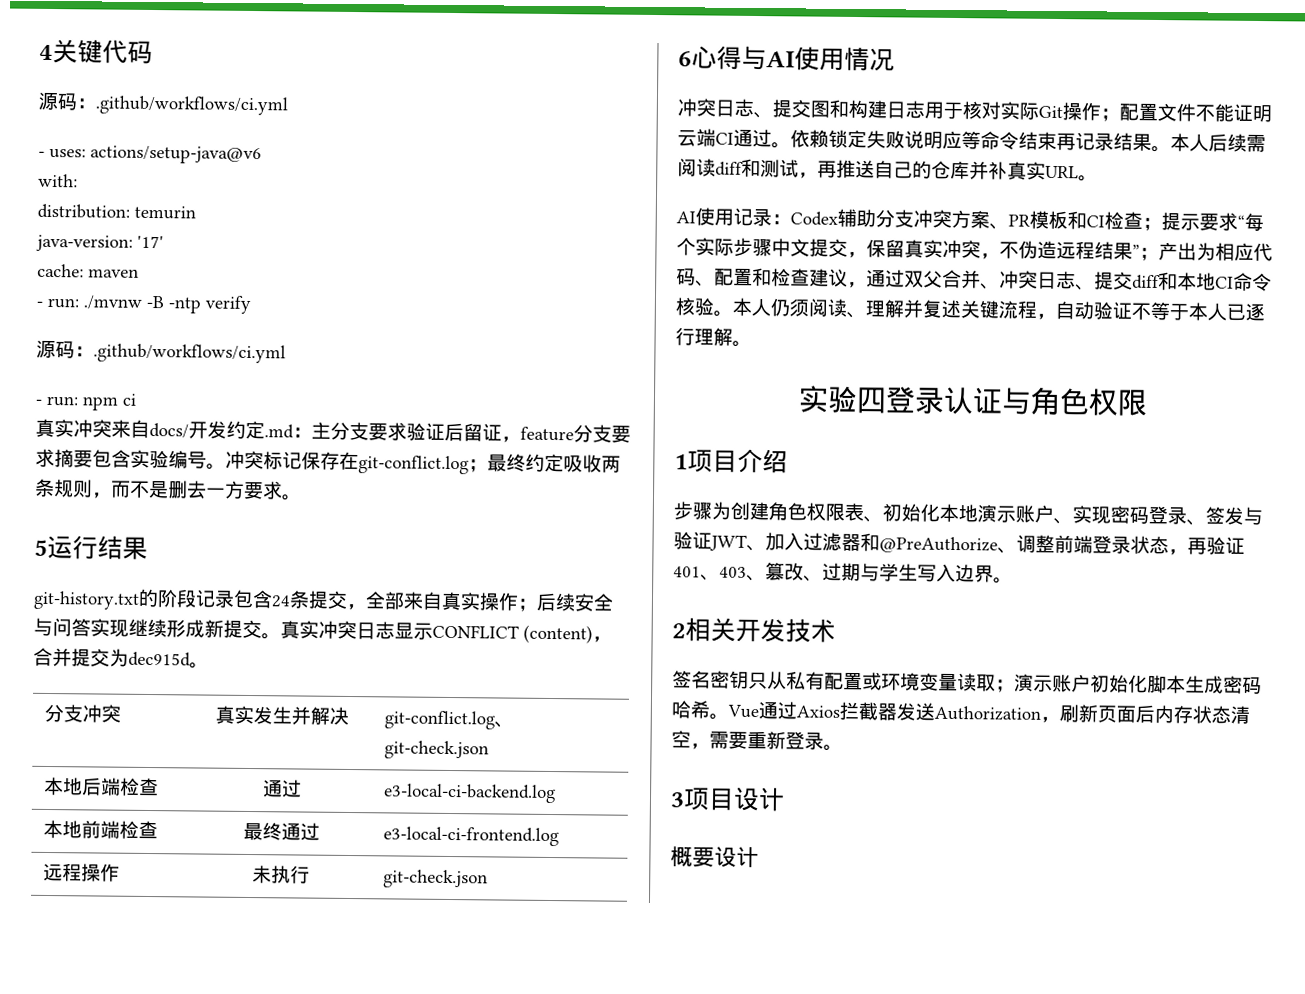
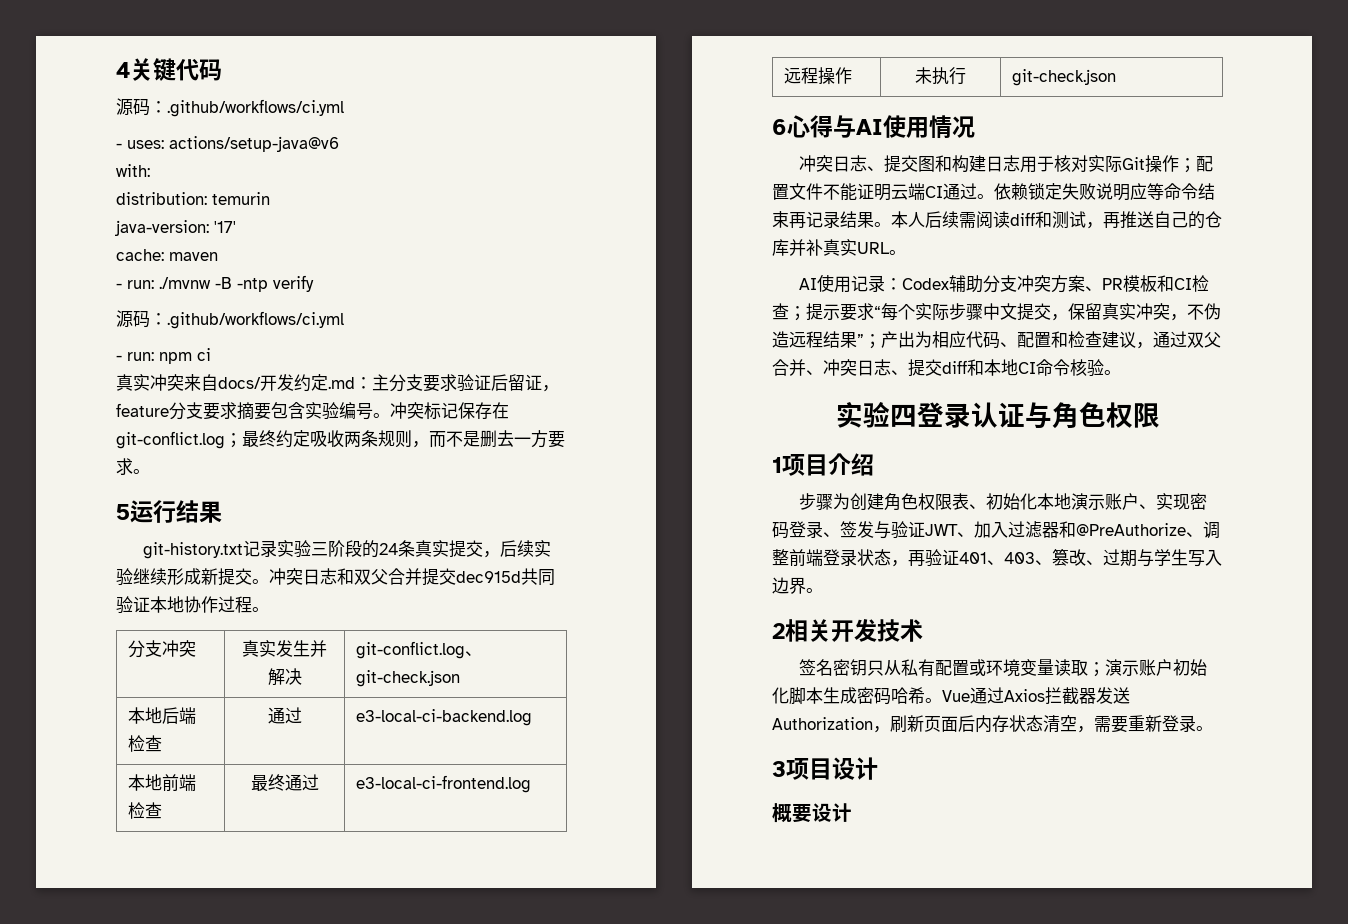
[138,588,614,612] [33,617,129,637] 的阶段记录包含24条提交，全部来自真实操作；后续安全与问答实现 -> [242,540,551,558] [116,568,133,586] 记录实验三阶段的24条真实提交，后续实验
[280,620,612,644] [33,647,191,667] 真实冲突日志显示CONFLICT (content)，合并提交为dec915d -> [269,568,555,586] [116,596,252,614] 冲突日志和双父合并提交dec915d共同验证本地协作过程
[732,297,1265,322] [675,327,752,347] 本人仍须阅读、理解并复述关键流程，自动验证不等于本人已逐行理解。 -> (1121, 372) none

